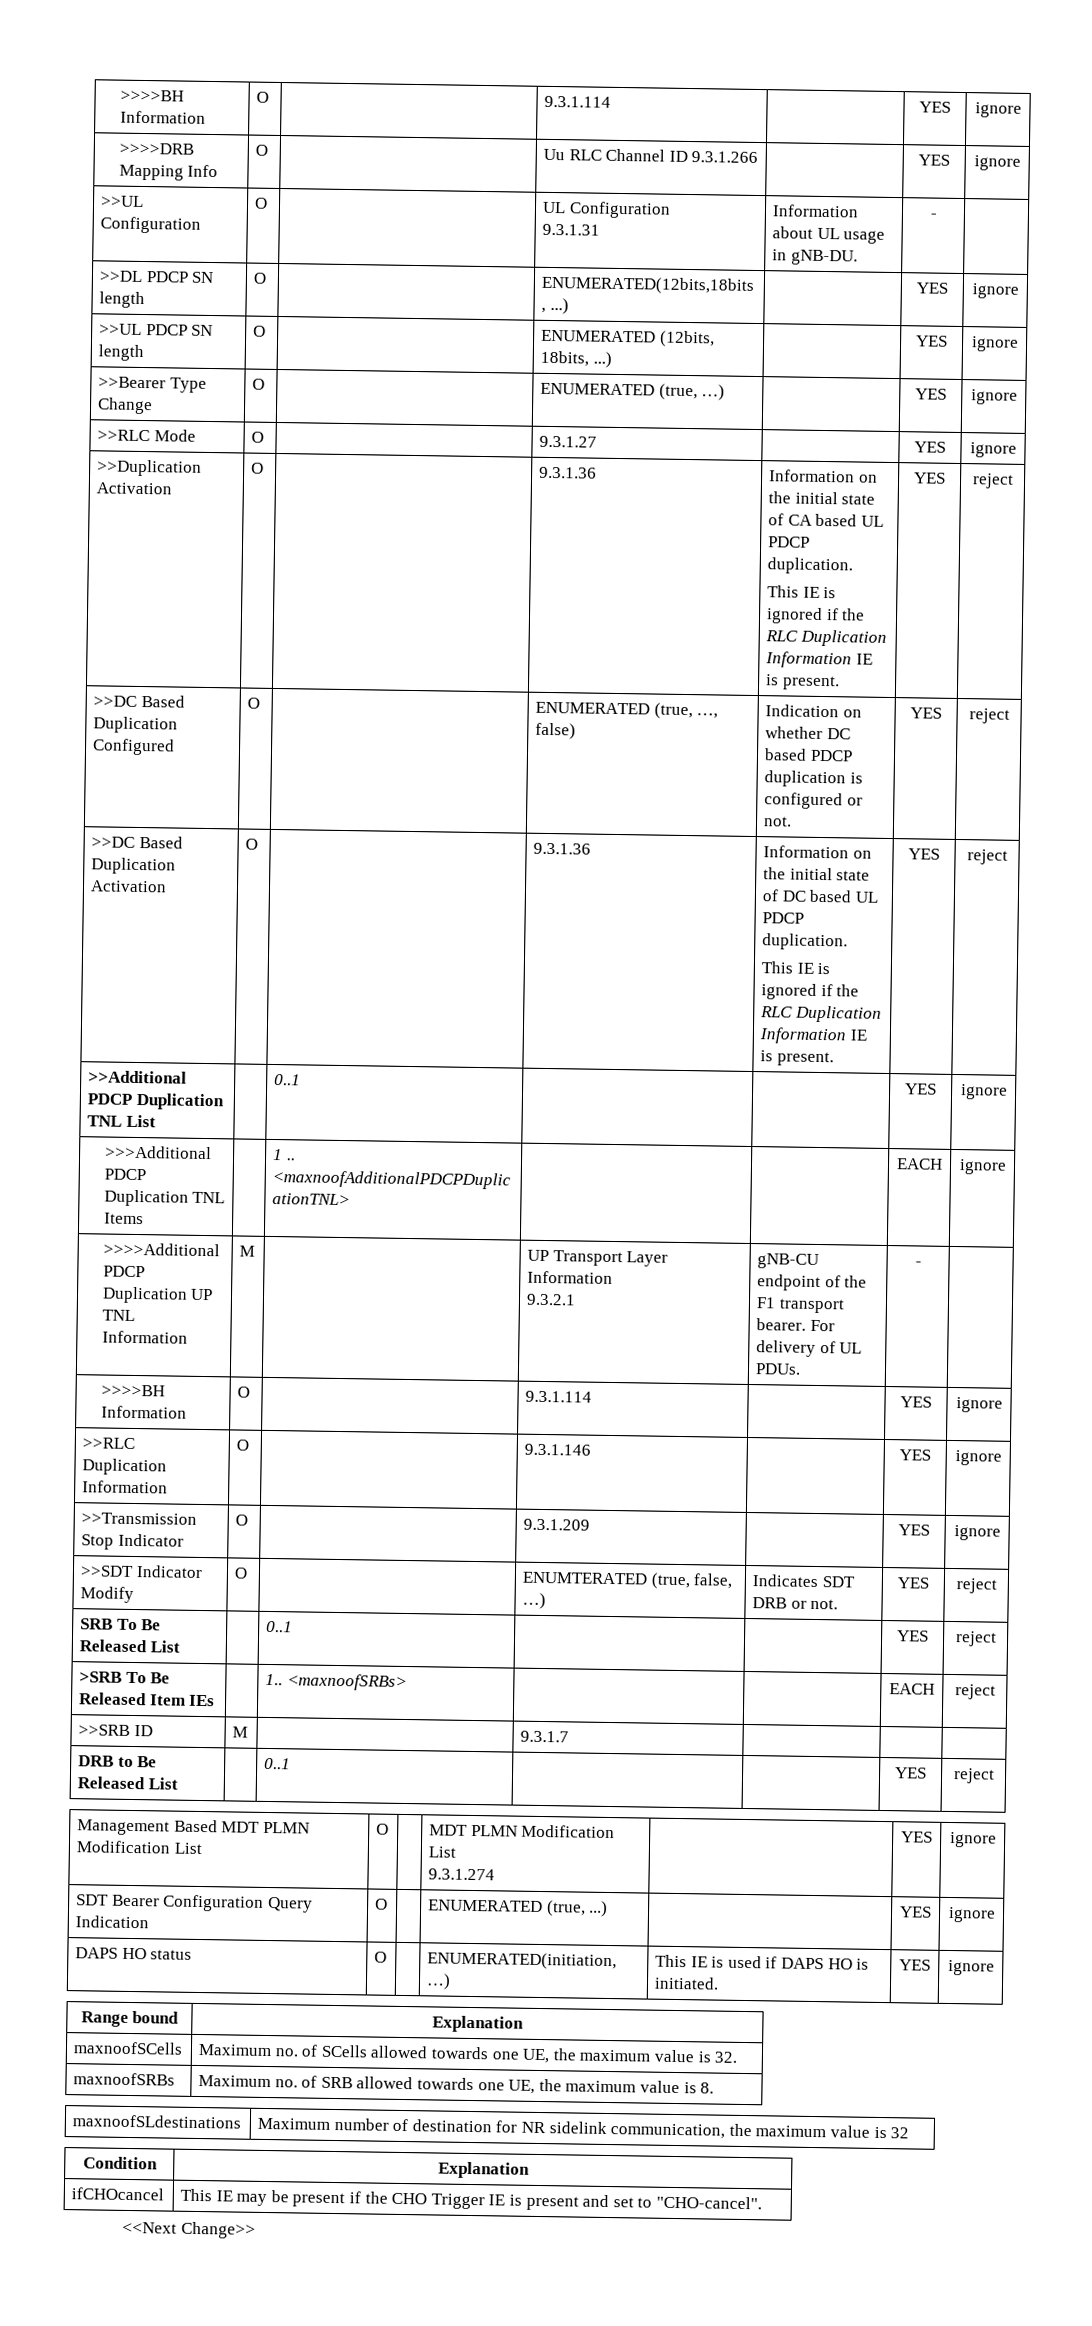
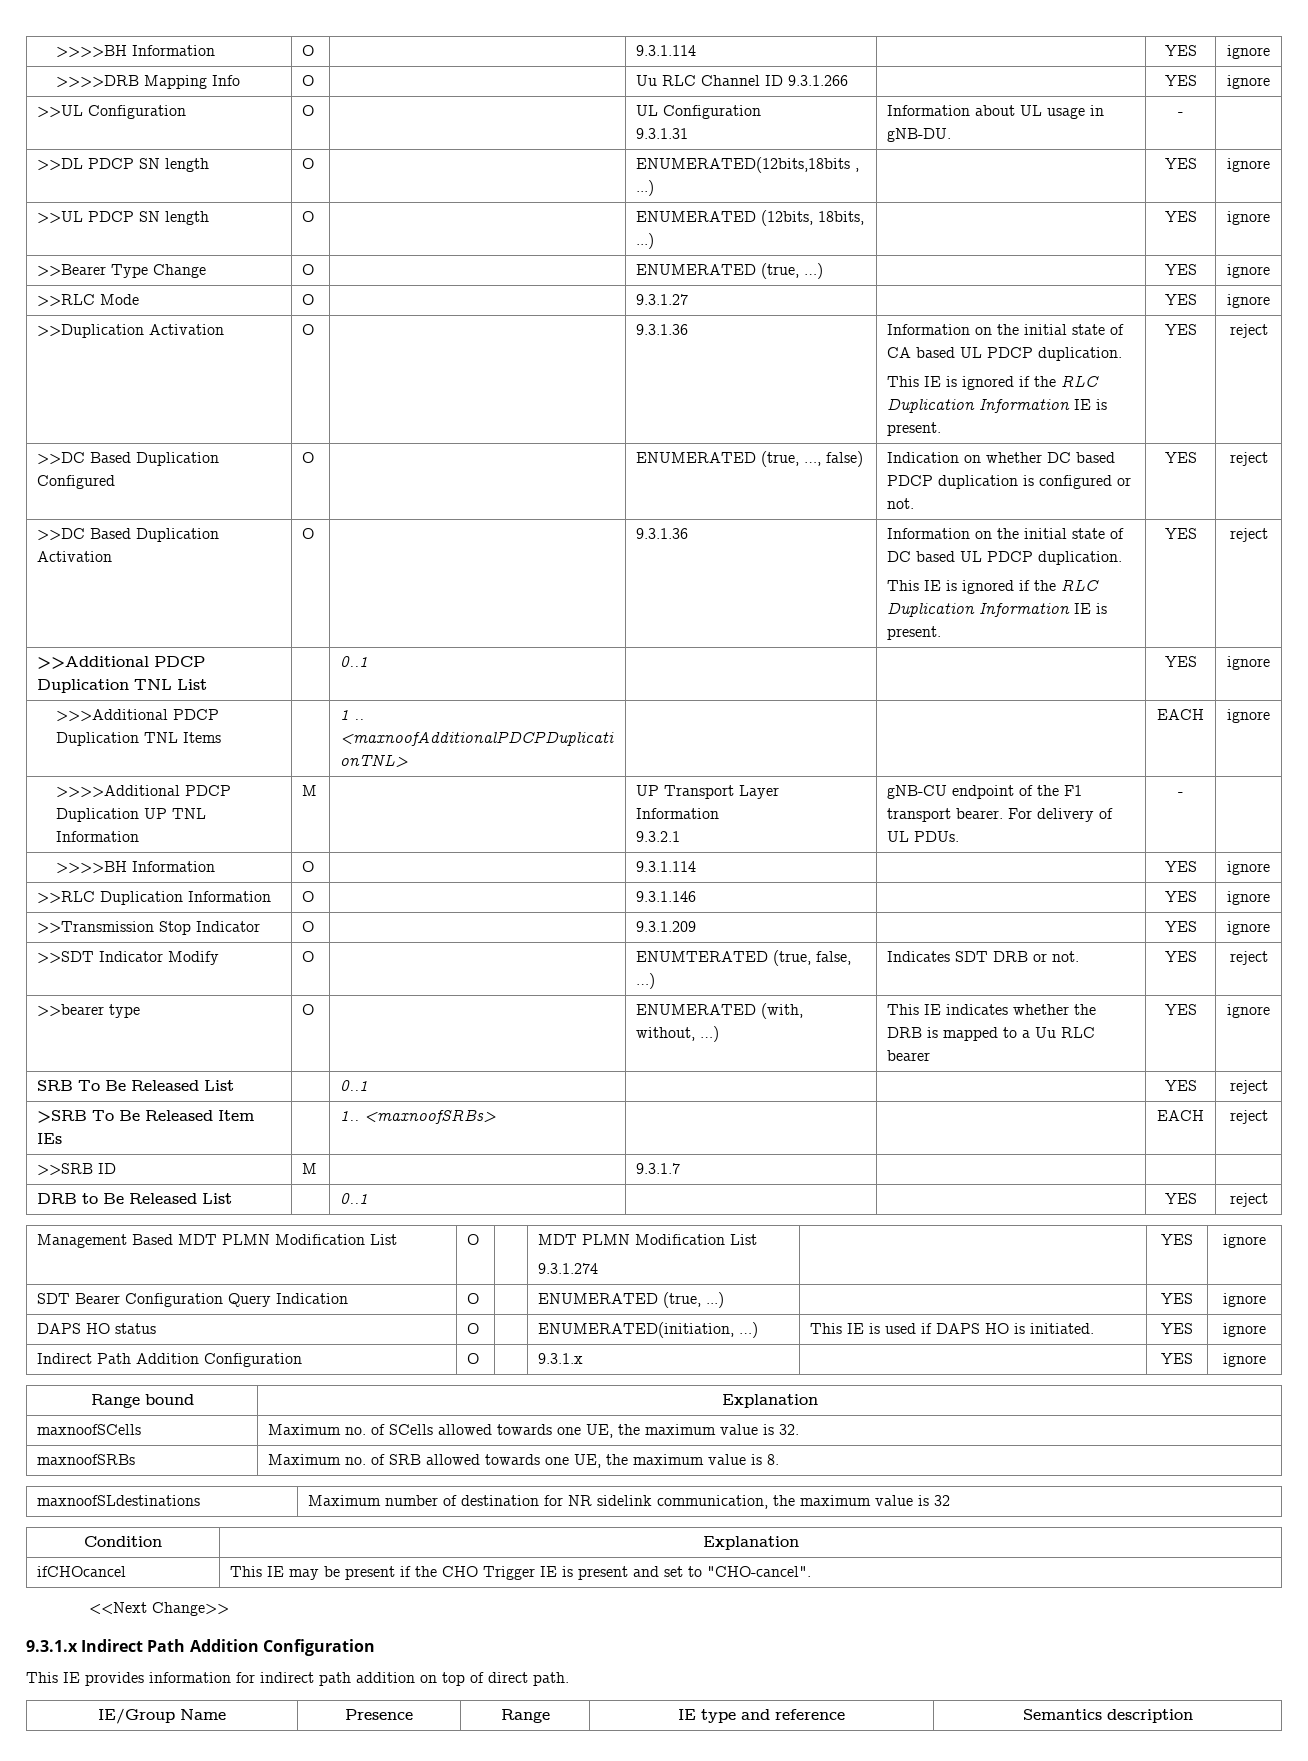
(997, 1586) none -> [36,1004,140,1018] [301,1004,314,1015] [635,1003,803,1019] [635,1026,719,1042] [886,1004,1096,1015] [886,1027,1095,1041] [886,1050,930,1061] [1164,1004,1197,1015] [1227,1004,1270,1018] // >>bearer type | O | | ENUMERATED (with, without, …) | This IE indicates whether the DRB is mapped to a Uu RLC bearer | YES | ignore
(995, 1967) none -> [36,1353,302,1367] [466,1353,479,1364] [537,1353,583,1364] [1161,1353,1193,1364] [1223,1353,1266,1367] // Indirect Path Addition Configuration | O | | 9.3.1.x | | YES | ignore
(256, 2230) none -> [26,1639,375,1656] [26,1672,569,1686] [98,1708,226,1724] [345,1709,413,1720] [500,1709,550,1723] [678,1709,845,1723] [1022,1709,1193,1723] // 9.3.1.x Indirect Path Addition Configuration // This IE provides information for indirect path addition on top of direct path. // IE/Group Name | Presence | Range | IE type and reference | Semantics description

